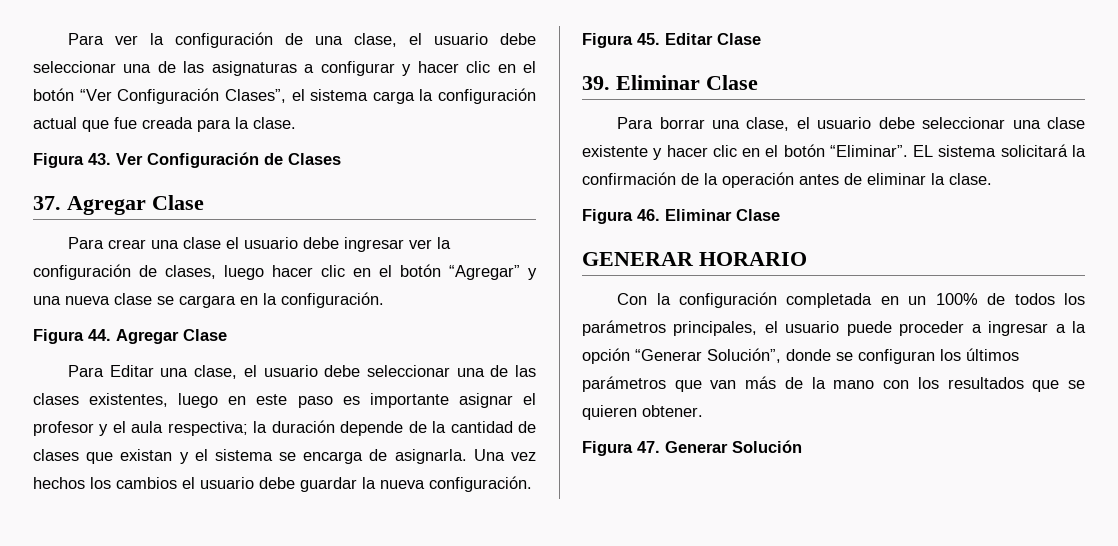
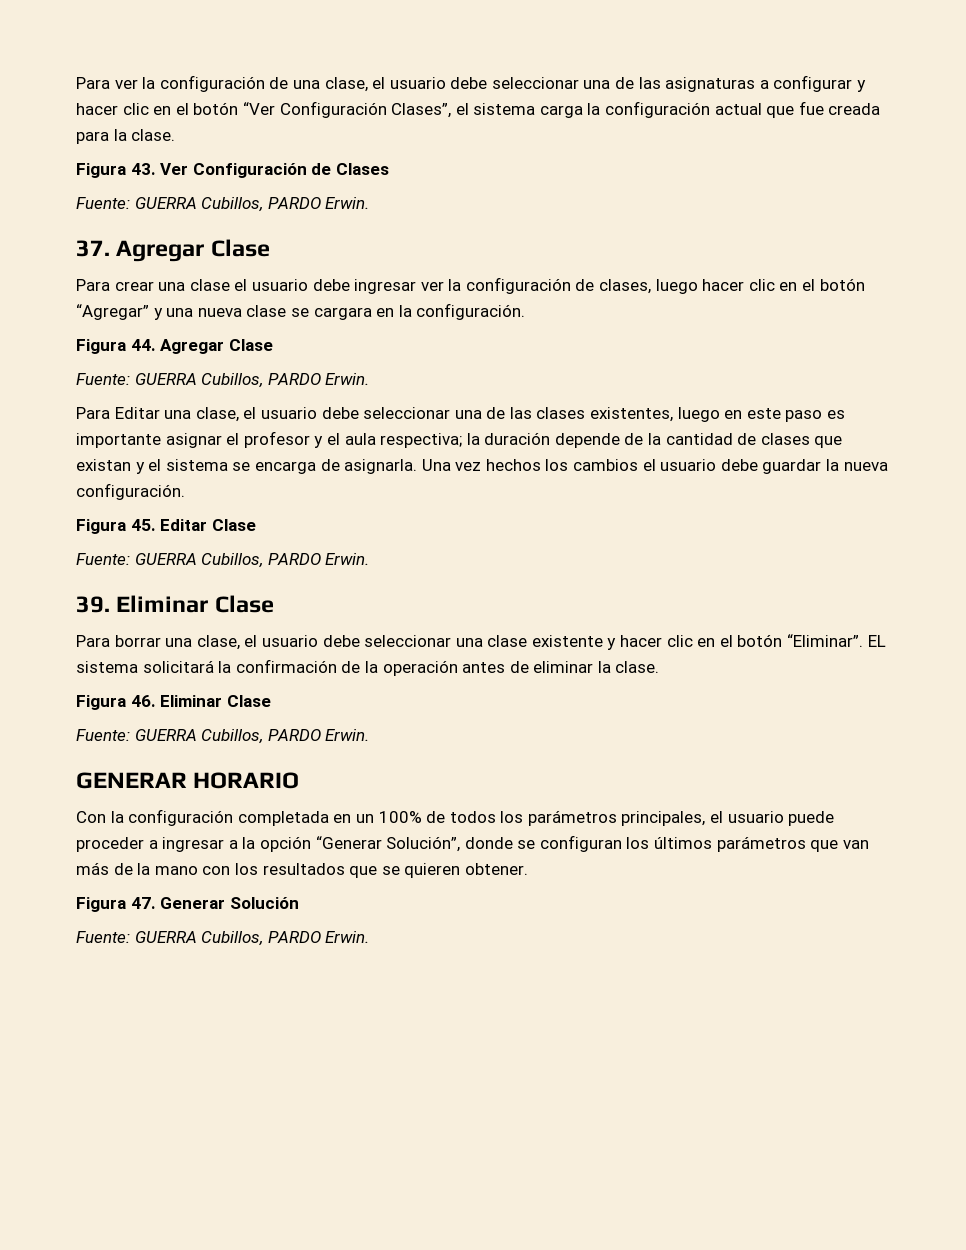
(341, 159) none -> [76,197,370,212] // Fuente: GUERRA Cubillos, PARDO Erwin.
(227, 335) none -> [76,373,370,388] // Fuente: GUERRA Cubillos, PARDO Erwin.
(761, 39) none -> [76,553,370,568] // Fuente: GUERRA Cubillos, PARDO Erwin.
(780, 215) none -> [76,729,370,744] // Fuente: GUERRA Cubillos, PARDO Erwin.
(802, 446) none -> [76,931,370,946] // Fuente: GUERRA Cubillos, PARDO Erwin.

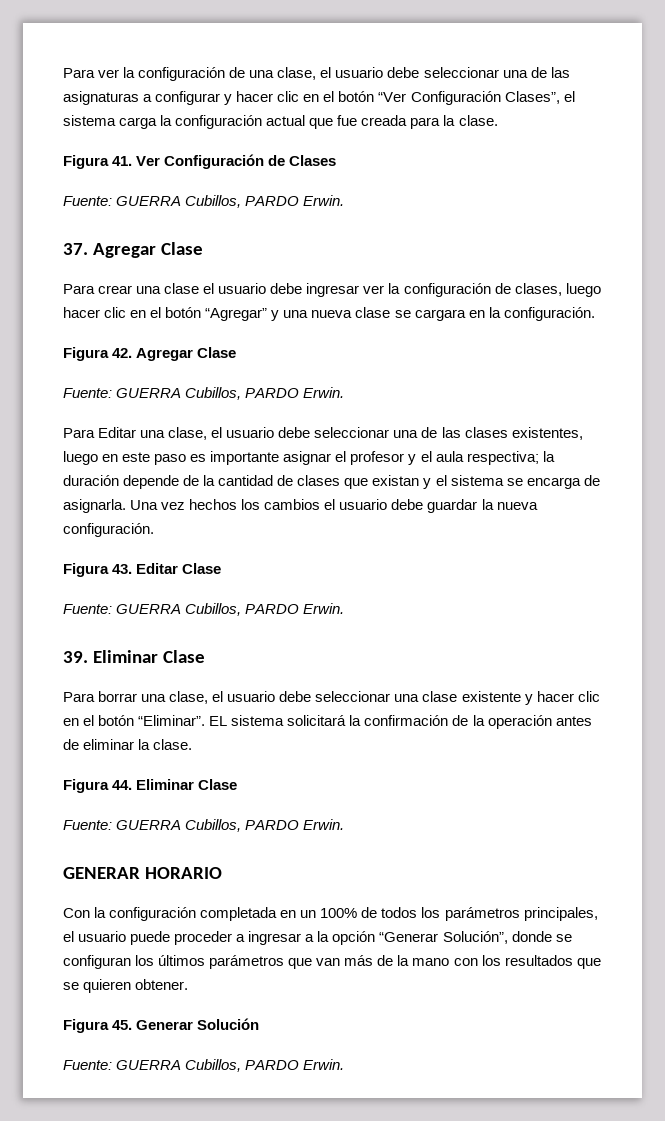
[130,163,156,175] 43. -> [112,156,133,166] 41.
[130,339,156,351] 44. -> [112,348,133,358] 42.
[130,519,156,531] 45. -> [112,564,133,574] 43.
[130,695,156,707] 46. -> [112,780,133,790] 44.
[130,897,156,909] 47. -> [112,1020,133,1030] 45.

